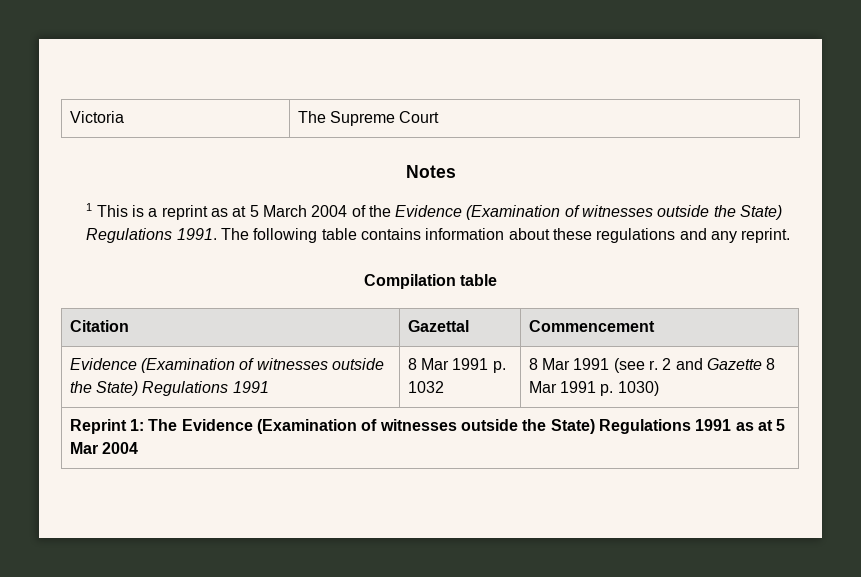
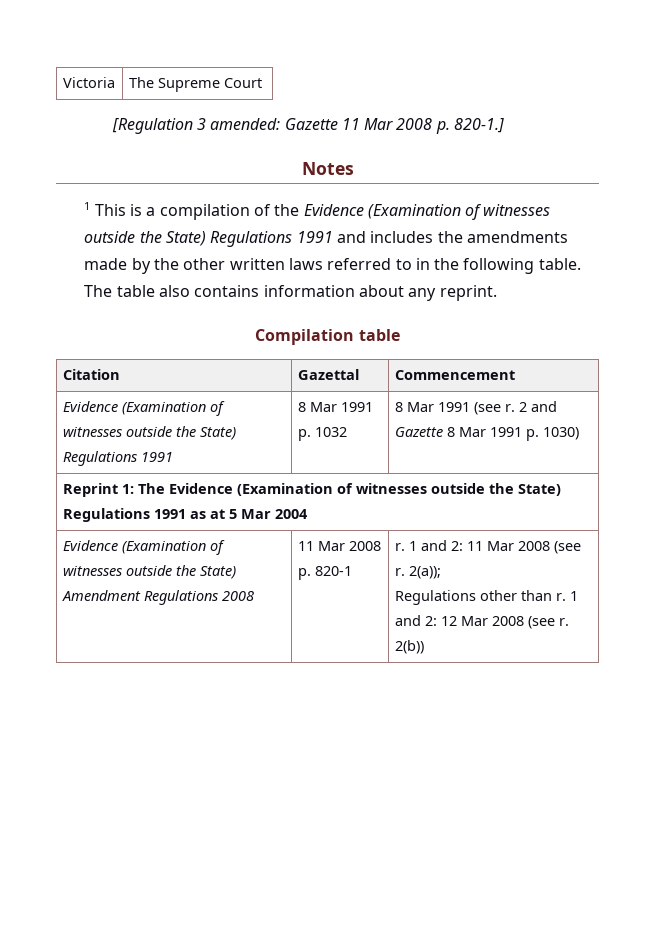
(440, 117) none -> [111,118,505,134] // [Regulation 3 amended: Gazette 11 Mar 2008 p. 820-1.]
[161,205,348,220] reprint as at 5 March 2004 -> [159,204,250,220] compilation
[176,228,707,243] 1991. The following table contains information about these regulations and -> [296,231,568,243] [84,258,581,274] [84,285,404,297] 1991 and includes the amendments made by the other written laws referred to in the following table. The table also contains information about
(139, 448) none -> [62,540,225,555] [62,565,236,579] [61,590,254,605] [297,541,381,551] [297,566,352,580] [394,540,581,554] [394,566,441,579] [394,590,578,605] [394,615,569,629] [394,640,424,654] // Evidence (Examination of witnesses outside the State) Amendment Regulations 2008 | 11 Mar 2008 p. 820-1 | r. 1 and 2: 11 Mar 2008 (see r. 2(a)); // Regulations other than r. 1 and 2: 12 Mar 2008 (see r. 2(b))

